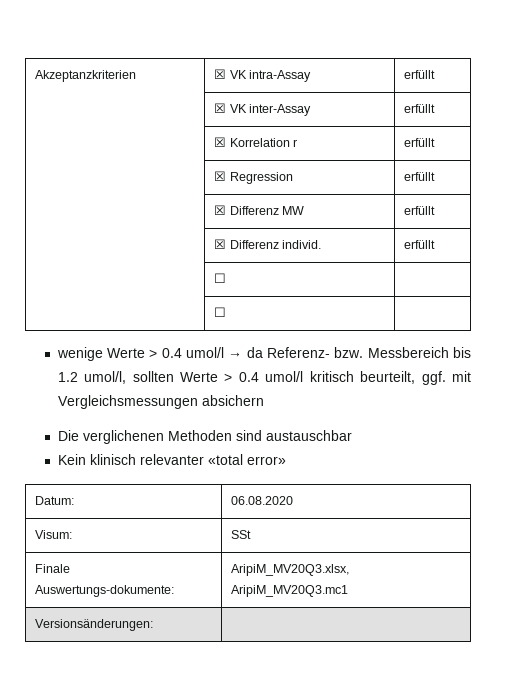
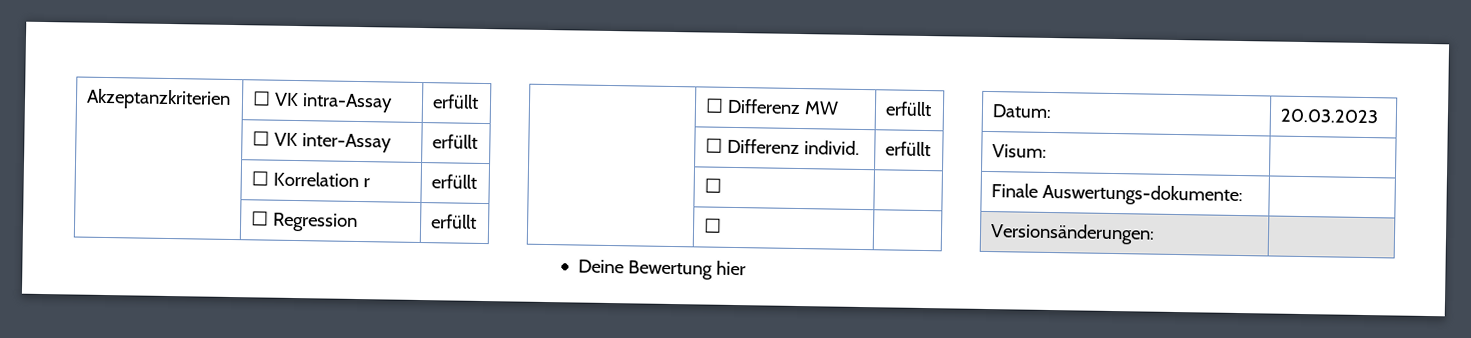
[214,69,227,79] ☒ -> [251,91,271,106] ☐
[214,103,227,113] ☒ -> [251,131,270,146] ☐
[214,137,227,147] ☒ -> [250,171,269,186] ☐
[214,171,227,181] ☒ -> [250,211,269,226] ☐
[214,205,227,215] ☒ -> [704,98,724,113] ☐
[214,239,227,249] ☒ -> [704,138,723,153] ☐
[56,347,471,361] [57,371,471,385] [57,395,264,409] [57,430,352,444] [57,454,286,465] wenige Werte > 0.4 umol/l → da Referenz- bzw. Messbereich bis 1.2 umol/l, sollten Werte > 0.4 umol/l kritisch beurteilt, ggf. mit Vergleichsmessungen absichern // Die verglichenen Methoden sind austauschbar // Kein klinisch relevanter «total error» -> [577,259,746,280] Deine Bewertung hier
[231,496,294,505] 06.08.2020 -> [1279,108,1379,124] 20.03.2023
[231,530,252,539] SSt -> (1047, 151) none
[231,564,350,576] [231,585,349,597] AripiM_MV20Q3.xlsx, AripiM_MV20Q3.mc1 -> (1243, 195) none

